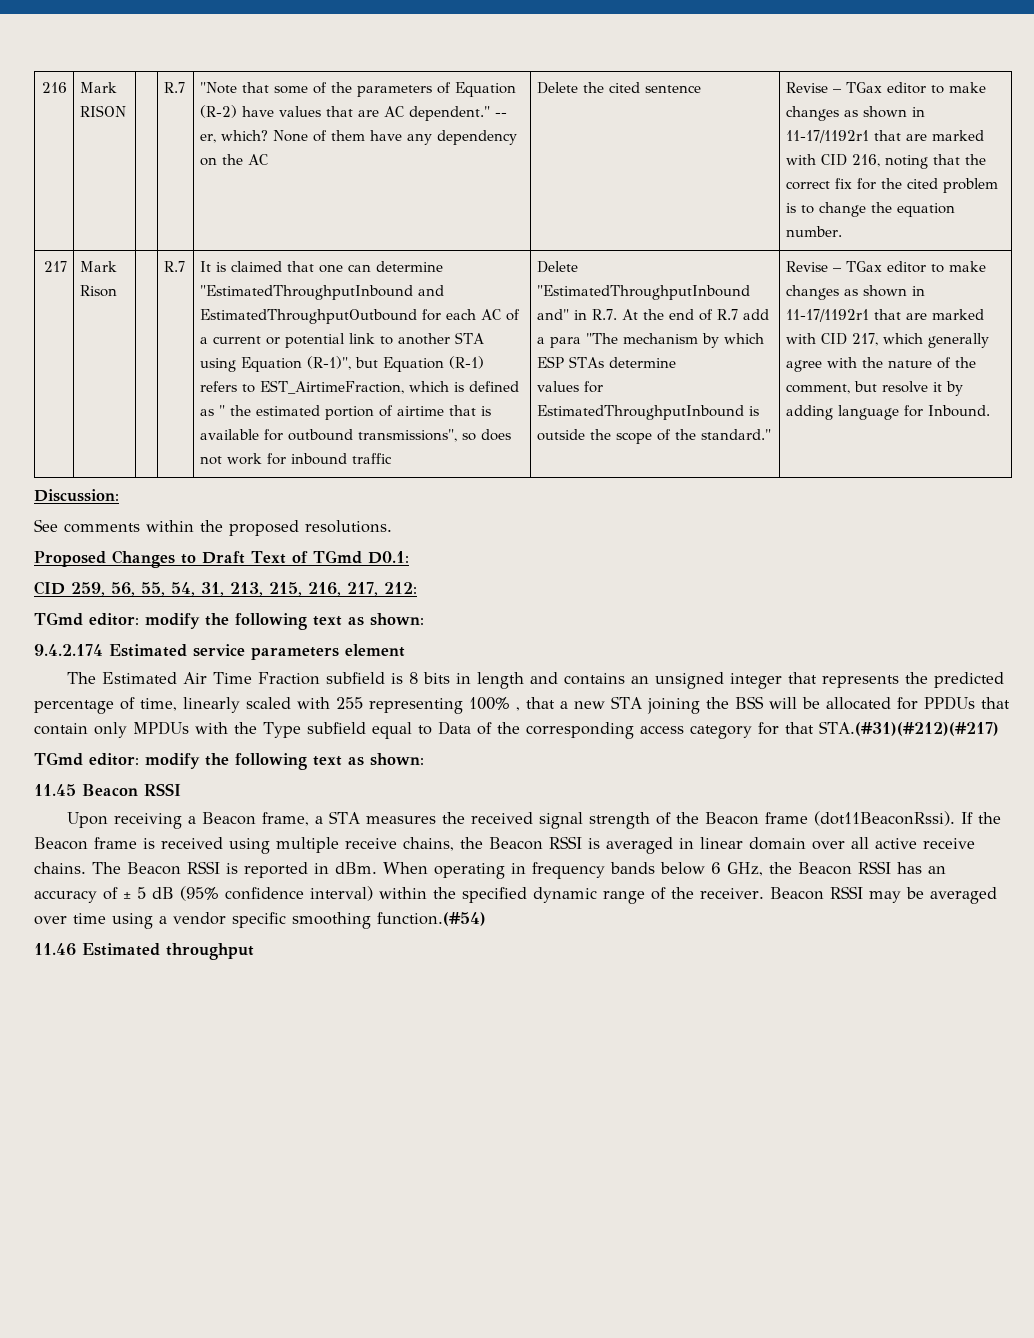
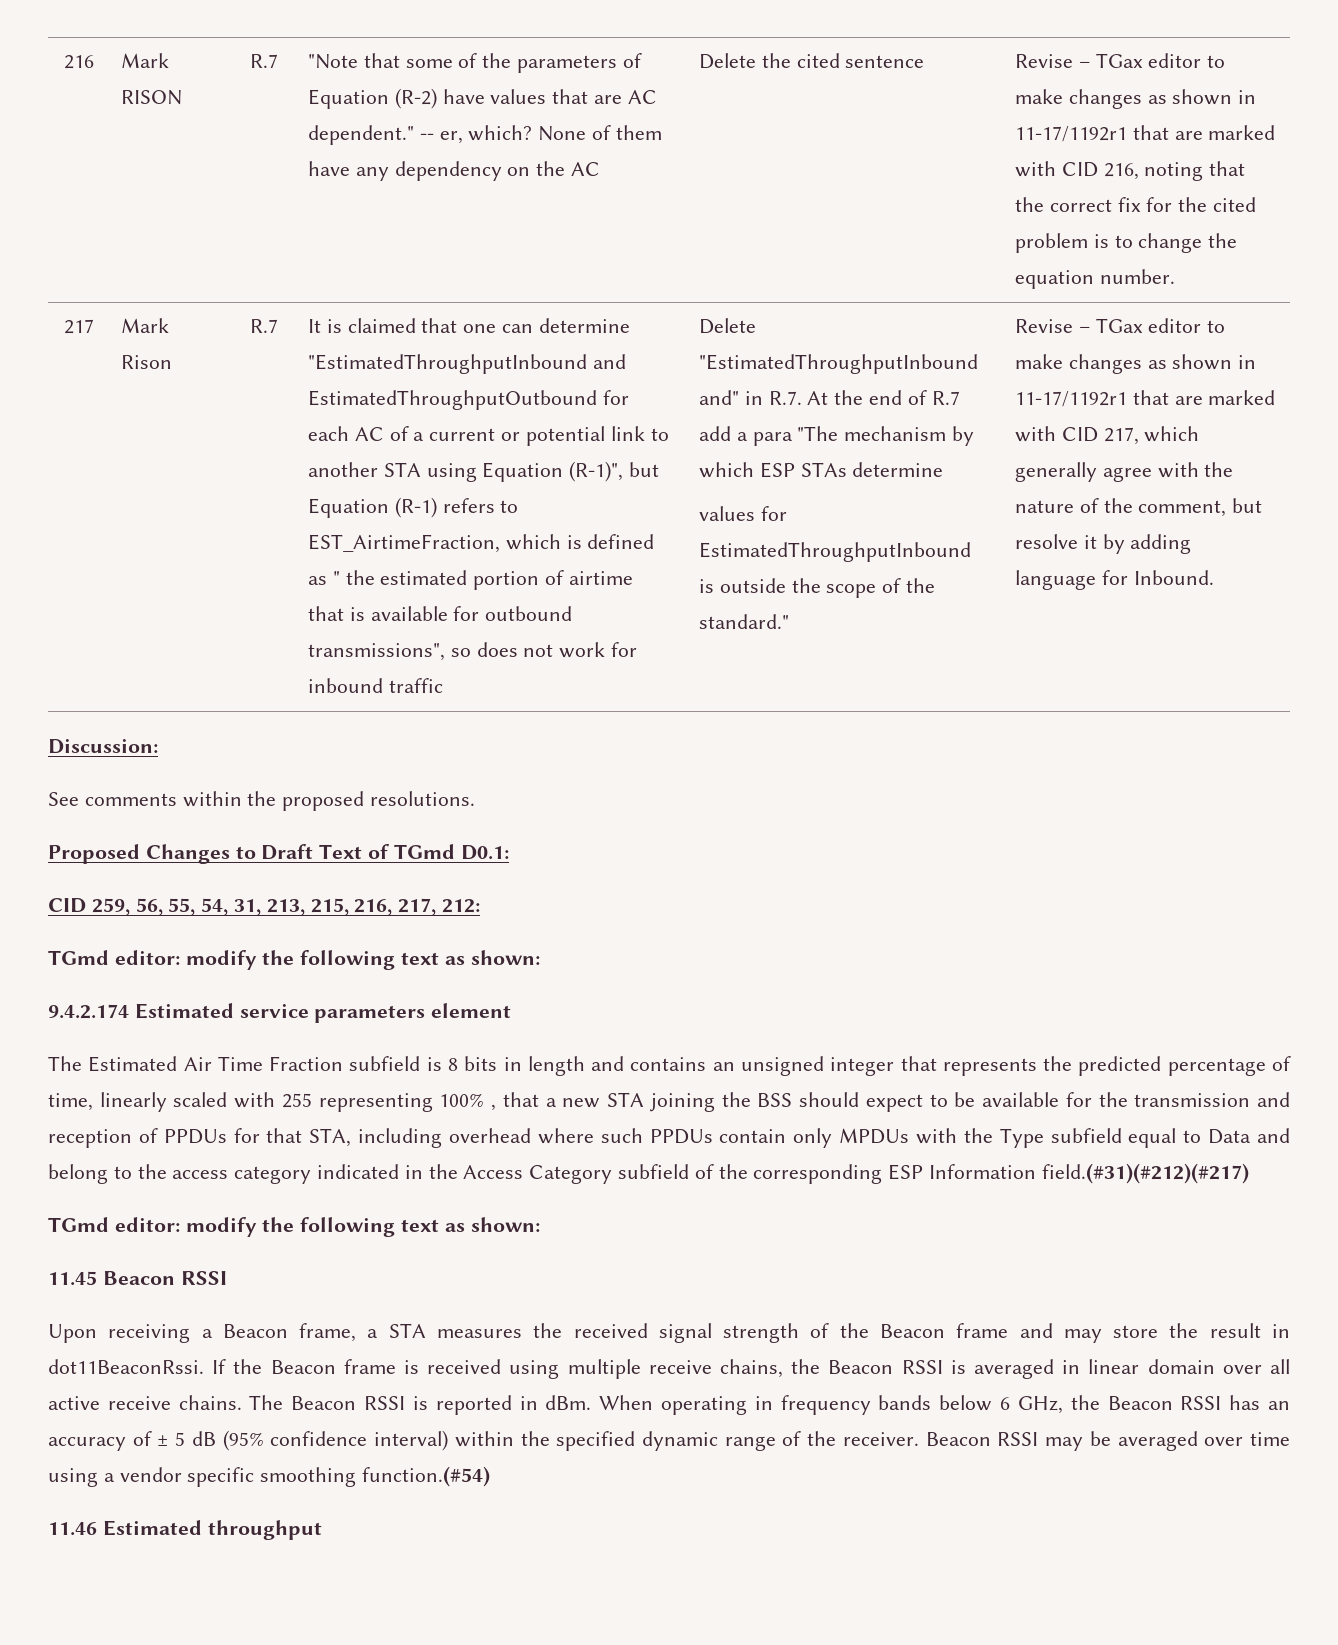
[768,696,1010,710] will be allocated for PPDUs that -> [799,1092,1290,1112] [48,1128,713,1148] should expect to be available for the transmission and reception of PPDUs for that STA, including overhead where such PPDUs
[476,721,999,739] of the corresponding access category for that STA.(#31)(#212)(#217) -> [1257,1128,1291,1143] [48,1163,1249,1184] and belong to the access category indicated in the Access Category subfield of the corresponding ESP Information field.(#31)(#212)(#217)
[814,811,956,826] (dot11BeaconRssi). -> [1019,1323,1290,1343] [48,1359,204,1374] and may store the result in dot11BeaconRssi.

